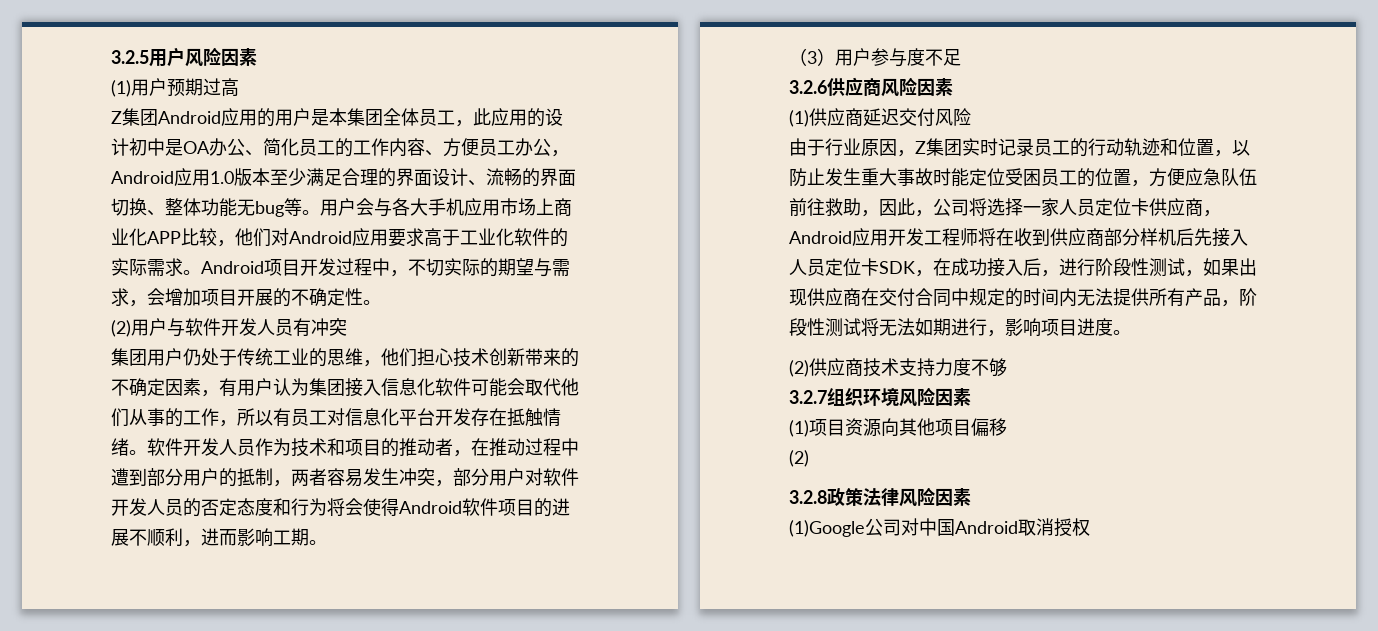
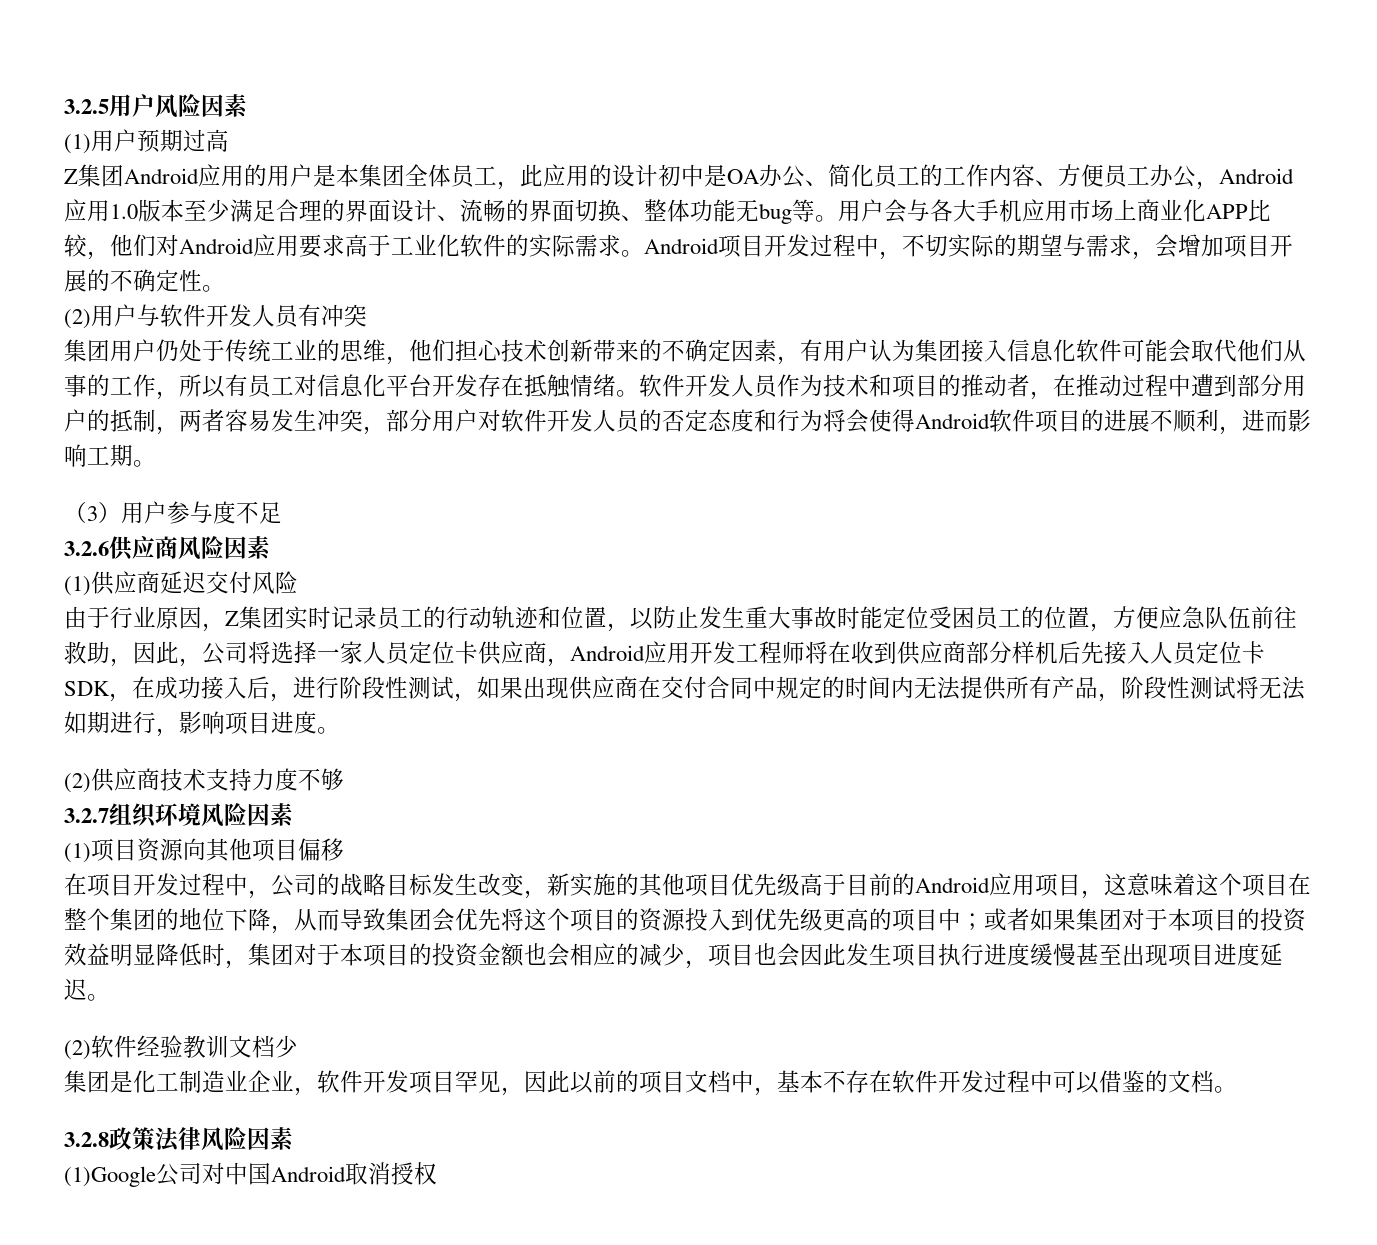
[789,450,809,467] (2) -> [64,873,1311,899] [64,908,1306,934] [64,943,1283,969] [64,978,110,1001] [64,1035,298,1060] [64,1070,1237,1096] 在项目开发过程中，公司的战略目标发生改变，新实施的其他项目优先级高于目前的Android应用项目，这意味着这个项目在整个集团的地位下降，从而导致集团会优先将这个项目的资源投入到优先级更高的项目中；或者如果集团对于本项目的投资效益明显降低时，集团对于本项目的投资金额也会相应的减少，项目也会因此发生项目执行进度缓慢甚至出现项目进度延迟。 // (2)软件经验教训文档少 // 集团是化工制造业企业，软件开发项目罕见，因此以前的项目文档中，基本不存在软件开发过程中可以借鉴的文档。

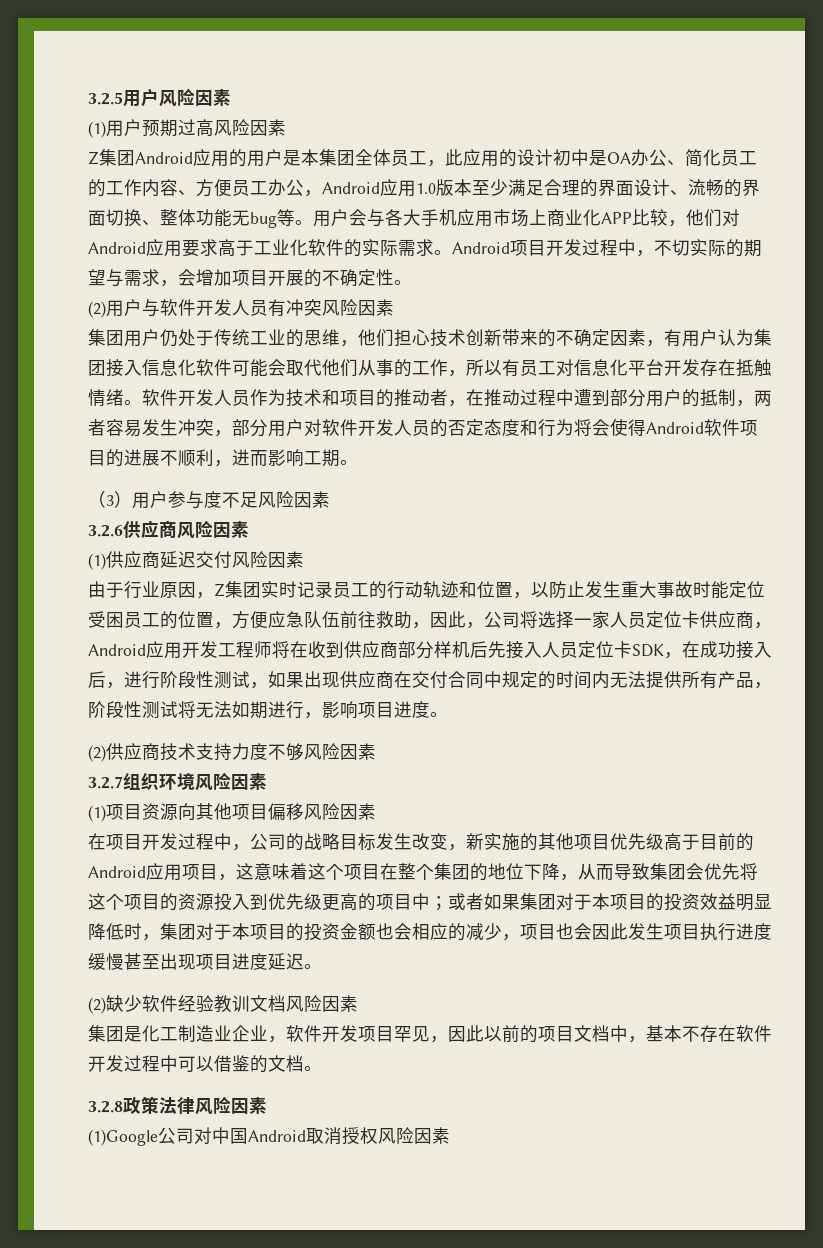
(229, 140) none -> [214,119,286,136] 风险因素
(367, 315) none -> [322,299,394,316] 风险因素
(282, 513) none -> [258,491,330,508] 风险因素
(298, 582) none -> [268,551,304,568] 因素
(344, 779) none -> [304,743,376,760] 风险因素
(344, 849) none -> [304,803,376,820] 风险因素
(91, 1050) none -> [106,995,142,1012] 缺少
[275,1035,298,1058] 少 -> [286,995,358,1012] 风险因素
(437, 1173) none -> [378,1127,450,1144] 风险因素

